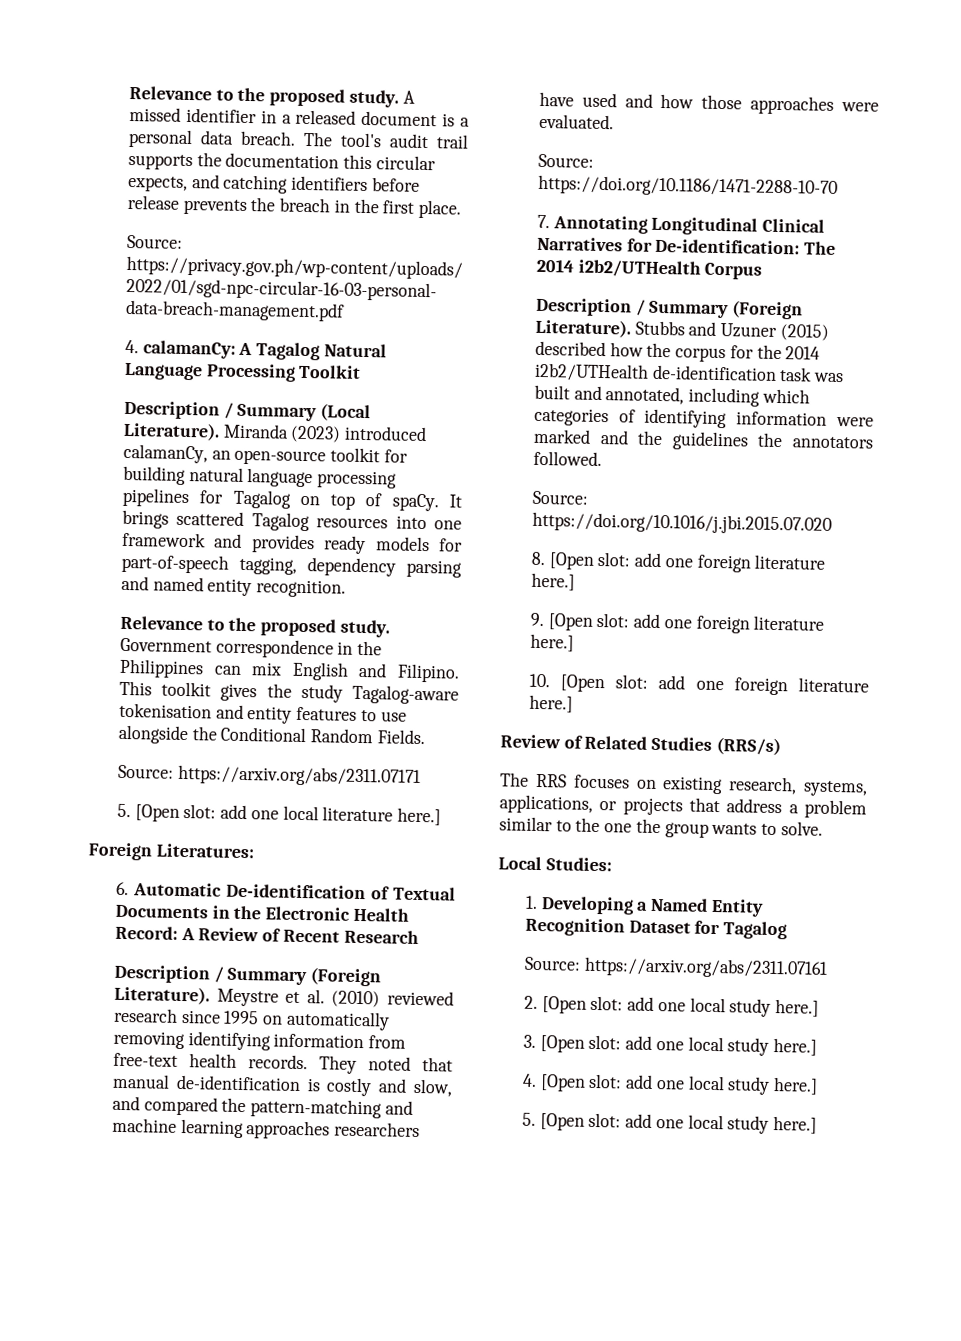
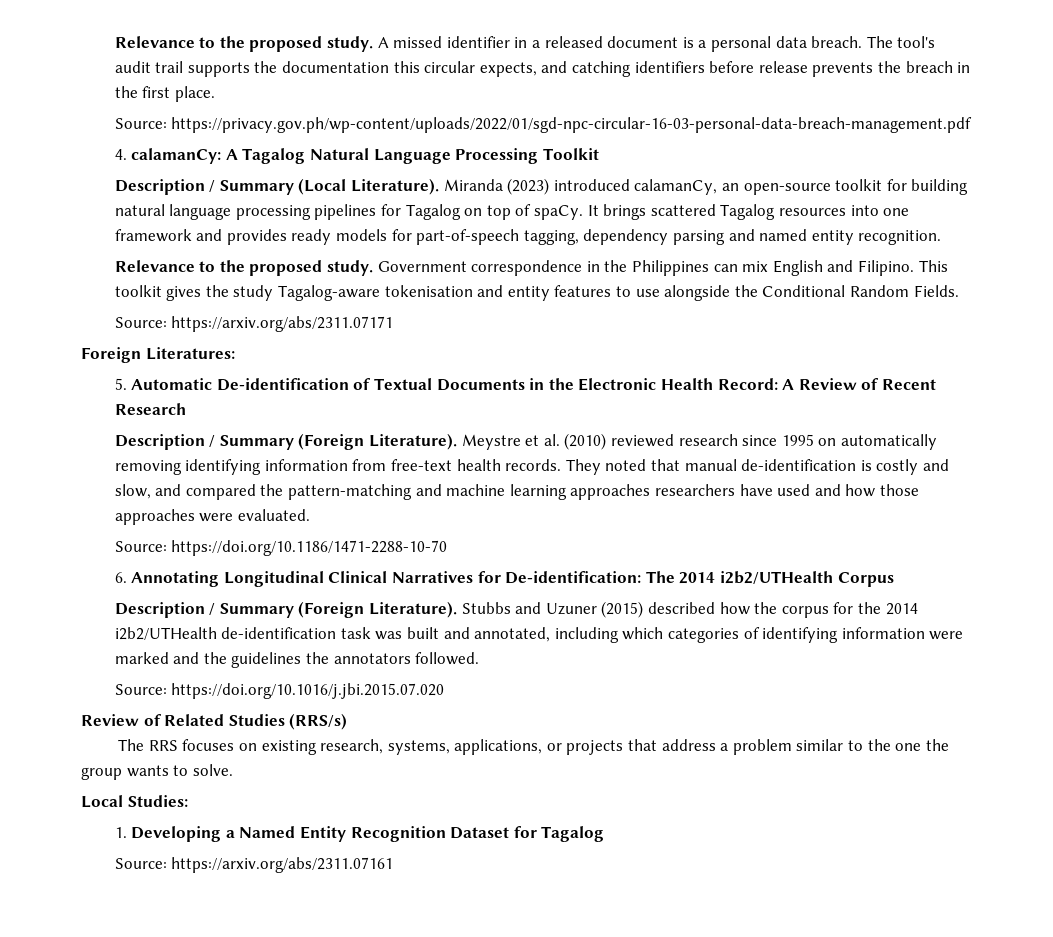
[116,803,441,826] // 5. [Open slot: add one local literature here.] -> (394, 324) none
[115,881,129,896] 6. -> [114,378,127,390] 5.
[536,214,550,229] 7. -> [114,572,127,583] 6.
[530,551,826,573] [530,572,575,591] [529,612,825,634] [529,633,574,652] [528,673,869,696] [528,694,573,713] // 8. [Open slot: add one foreign literature here.] // 9. [Open slot: add one foreign literature here.] // 10. [Open slot: add one foreign literature here.] -> (445, 691) none
[523,995,819,1017] [522,1034,817,1056] [521,1073,818,1095] [521,1112,817,1134] // 2. [Open slot: add one local study here.] // 3. [Open slot: add one local study here.] // 4. [Open slot: add one local study here.] // 5. [Open slot: add one local study here.] -> (394, 865) none

